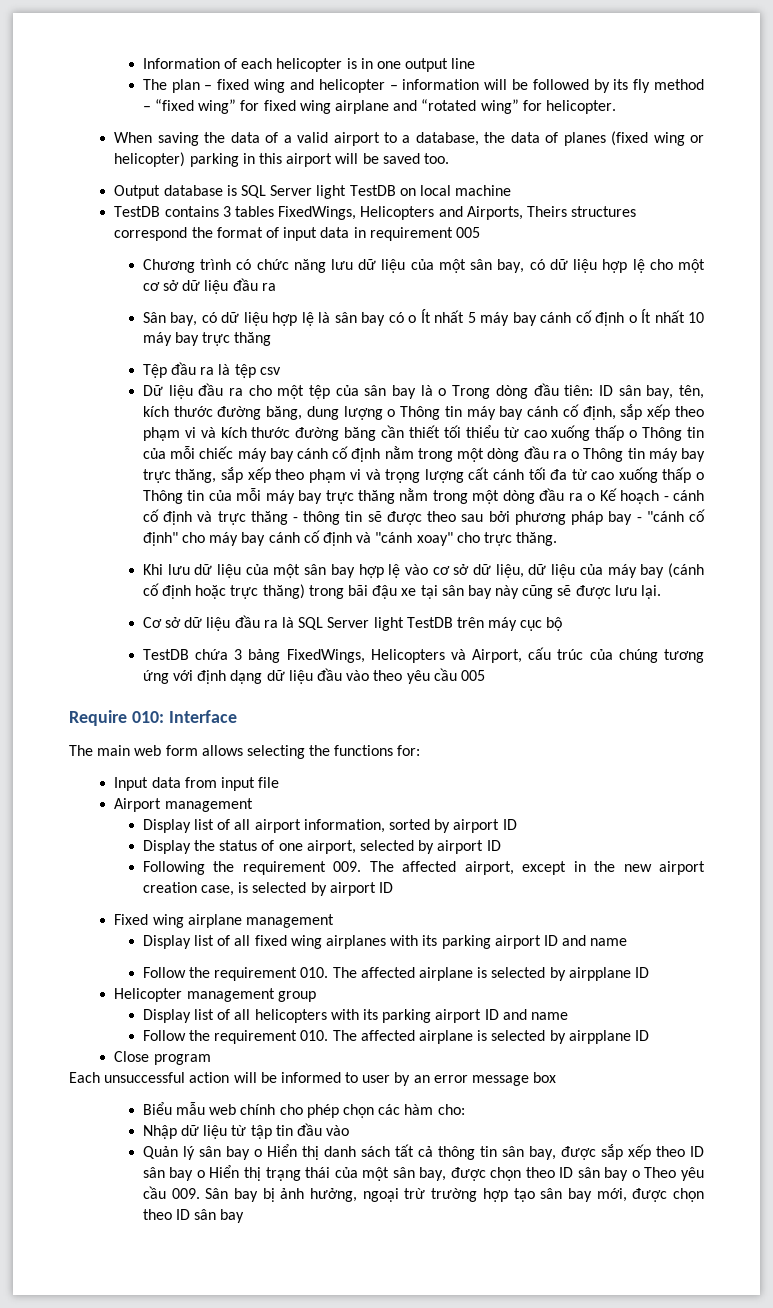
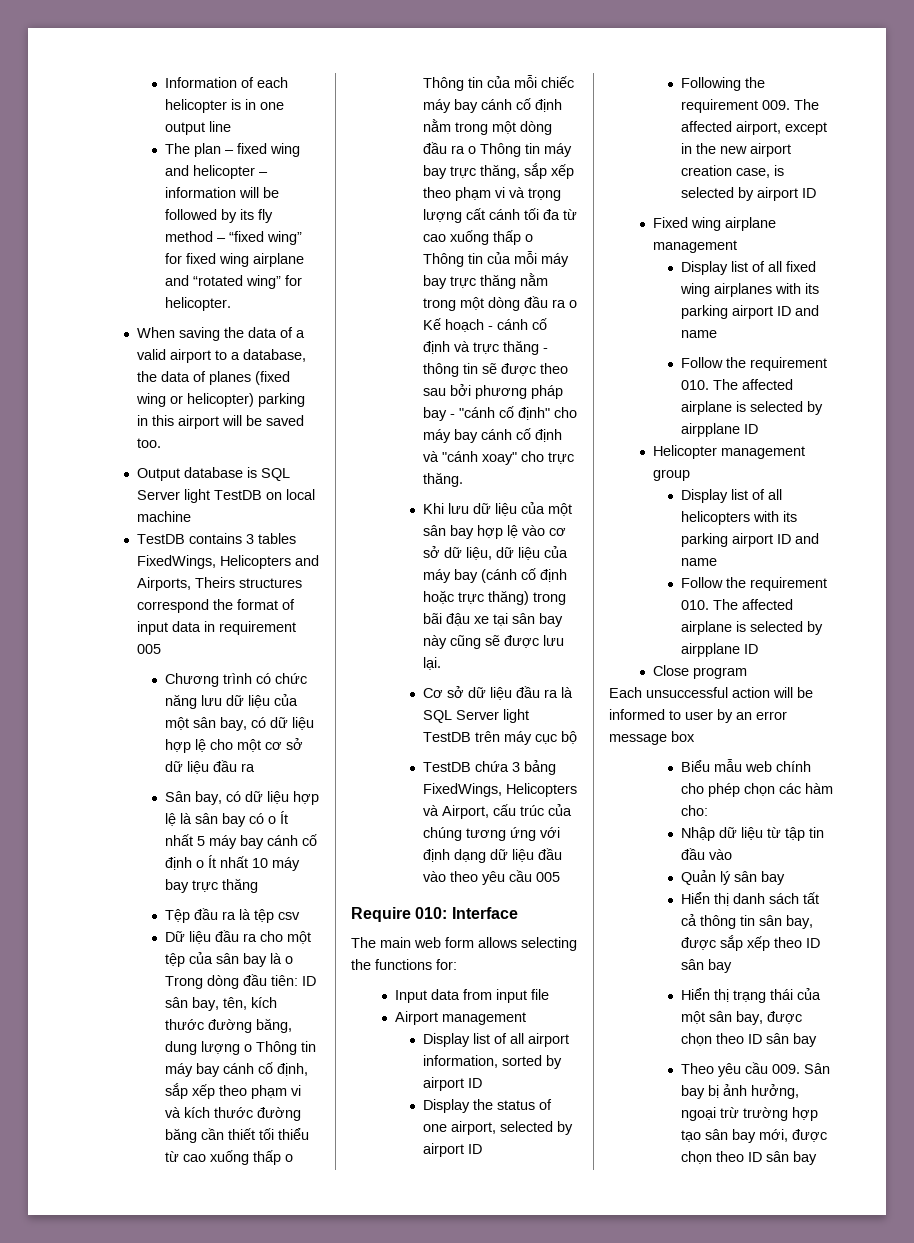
[253,1149,262,1157] o -> (785, 878) //
[196,1170,205,1178] o -> (732, 966) //
[631,1170,640,1178] o -> (817, 1040) //

